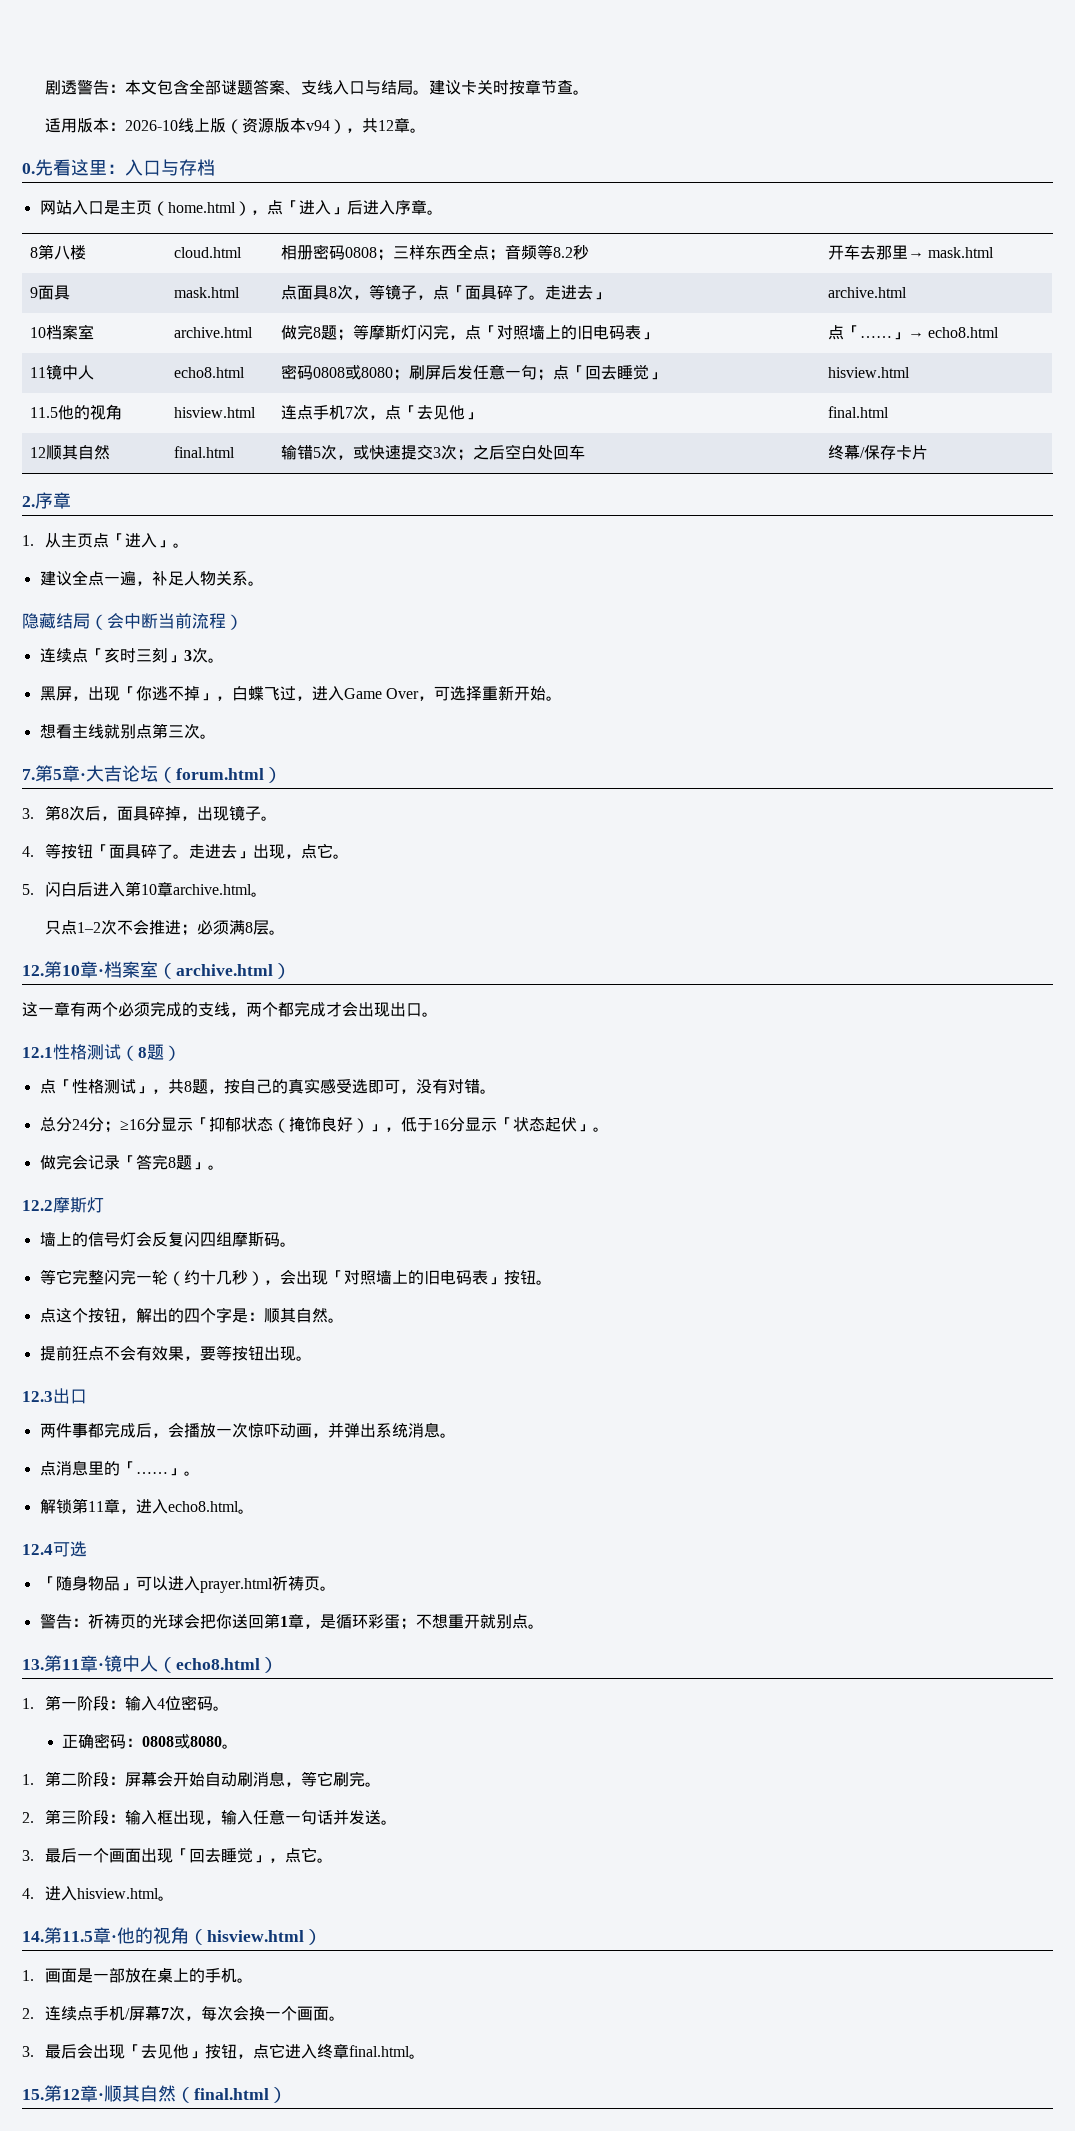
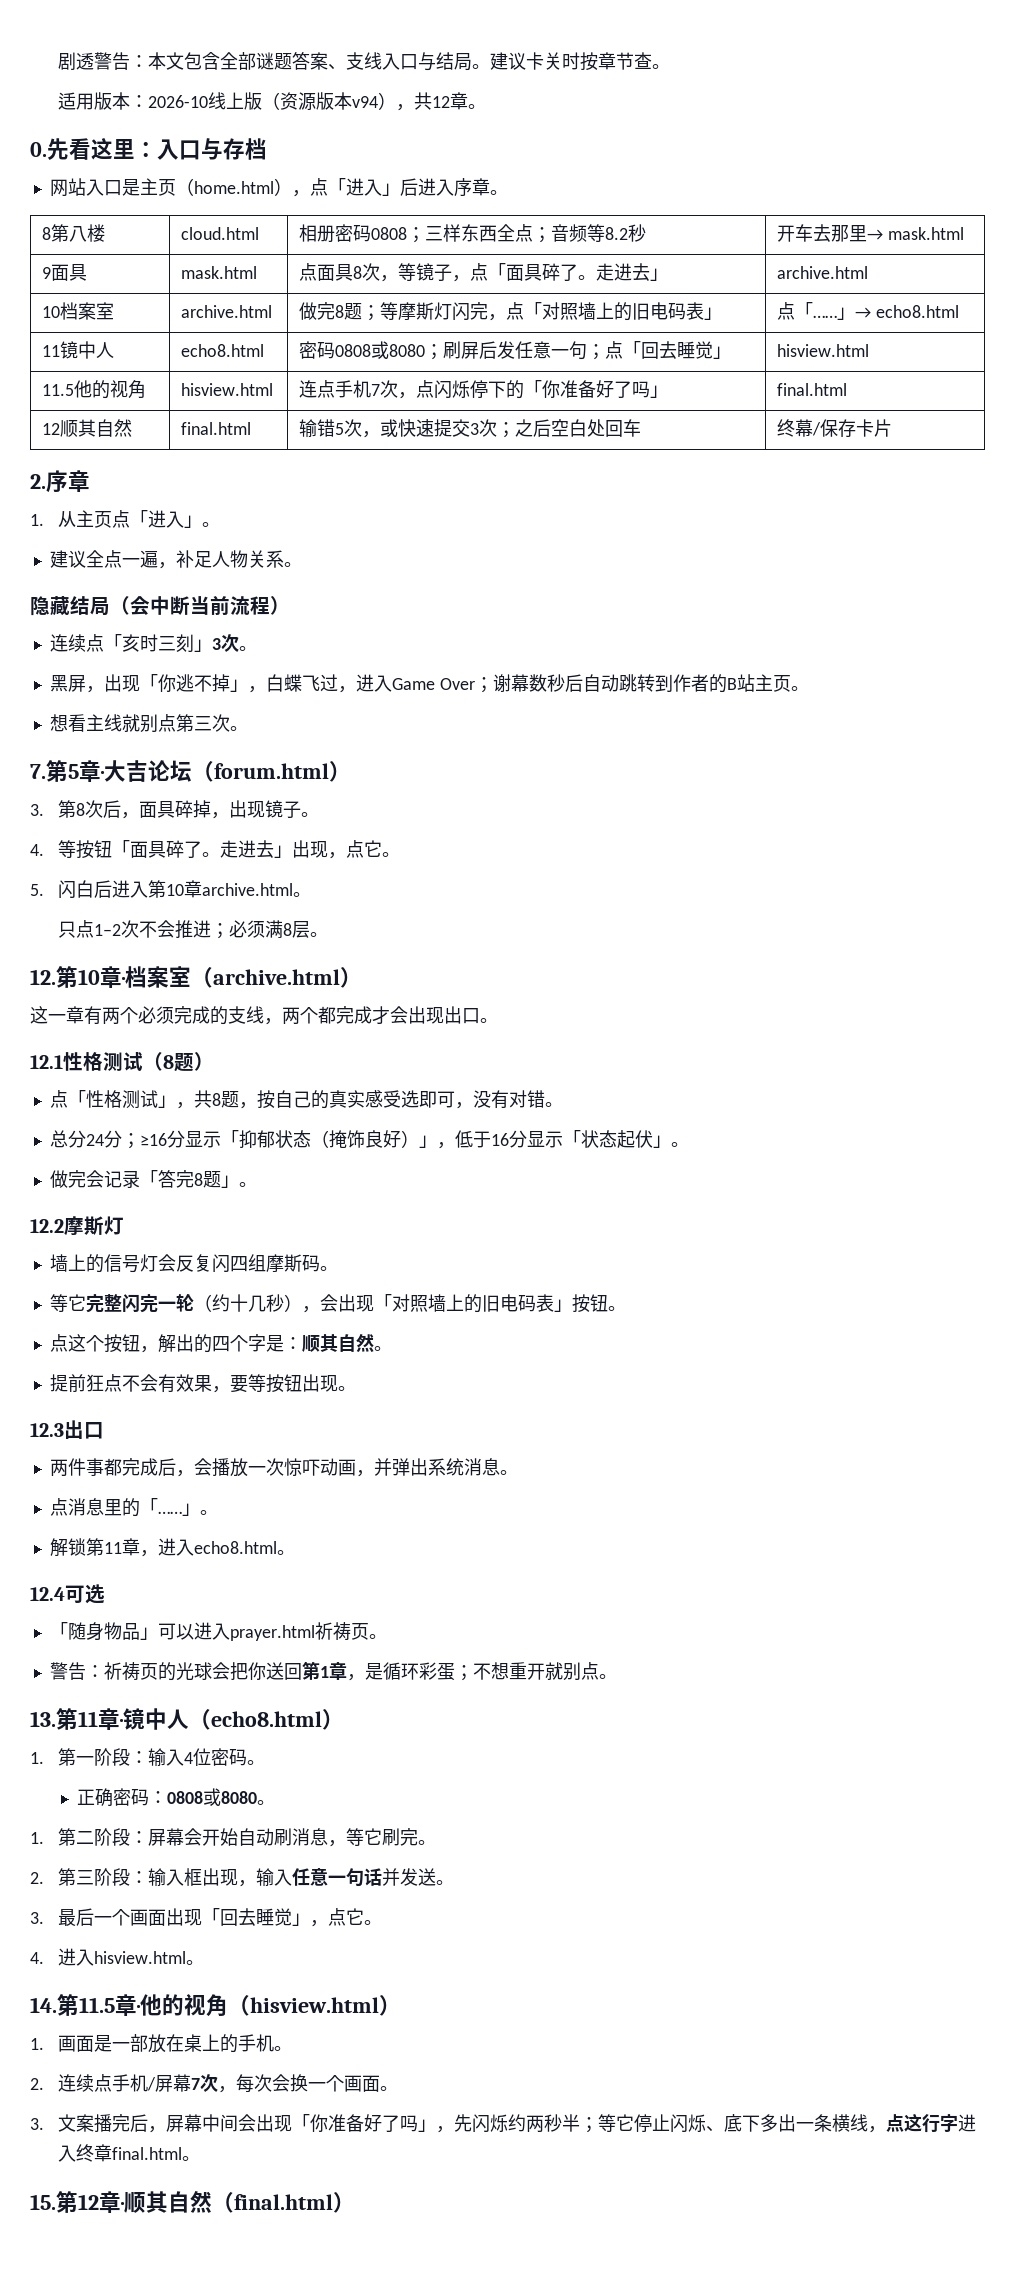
[401,405,466,420] 「去见他 -> [434,380,651,399] 闪烁停下的「你准备好了吗
[417,685,546,701] ，可选择重新开始 -> [474,674,791,693] ；谢幕数秒后自动跳转到作者的B站主页
[44,2043,285,2059] 最后会出现「去见他」按钮，点它 -> [57,2113,958,2133] 文案播完后，屏幕中间会出现「你准备好了吗」，先闪烁约两秒半；等它停止闪烁、底下多出一条横线，点这行字

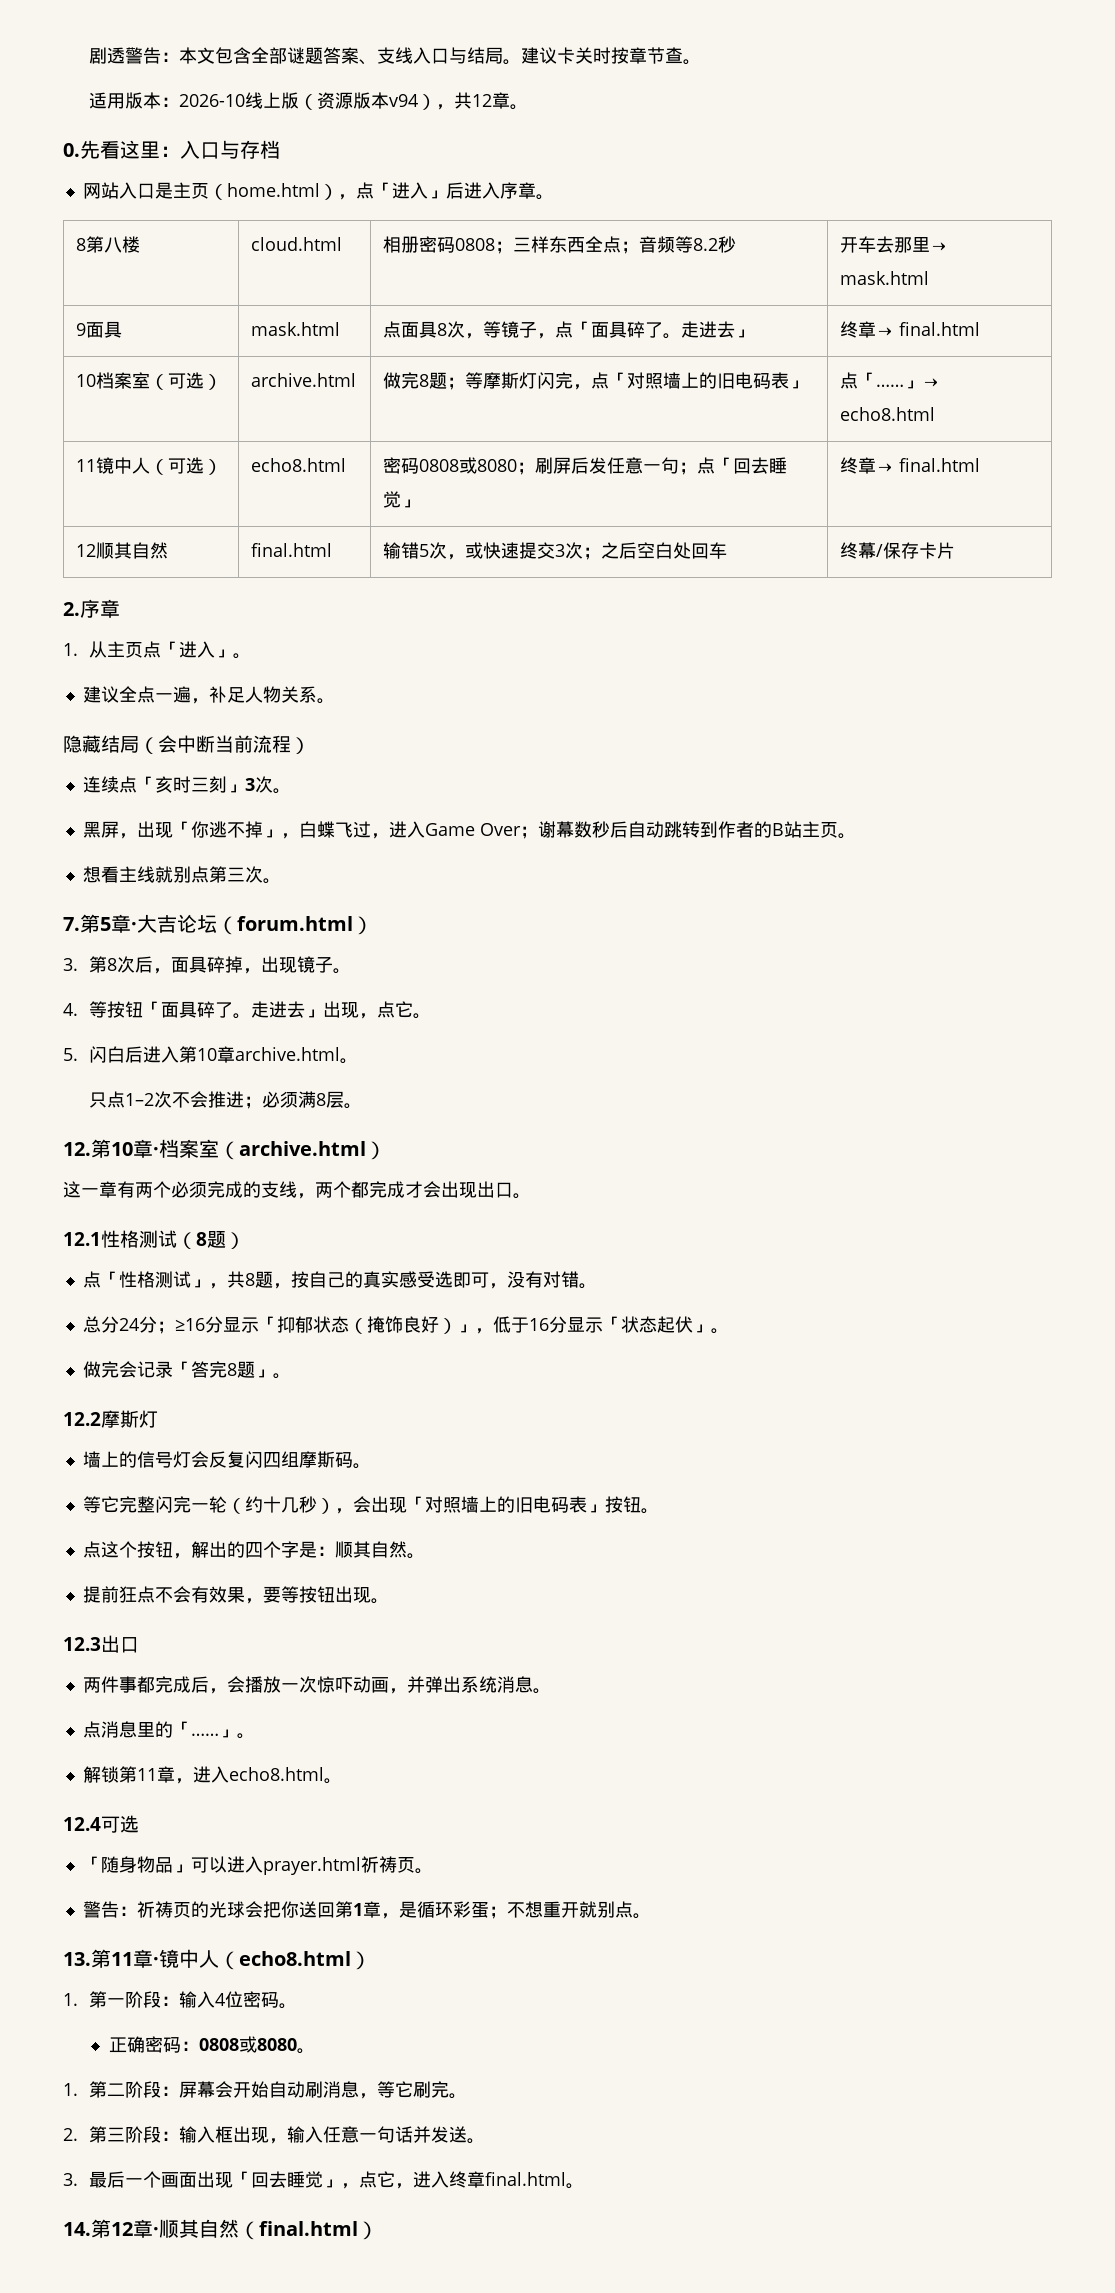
[777,266,869,279] archive.html -> [840,321,981,338] 终章→ final.html
(115, 311) none -> [150,372,223,390] （可选）
(115, 350) none -> [150,457,223,475] （可选）
[777,344,870,357] [42,380,147,399] [181,383,274,396] [299,380,669,399] hisview.html // 11.5他的视角 | hisview.html | 连点手机7次，点闪烁停下的「你准备好了吗」 | -> [840,457,895,474] 终章→
[363,1920,382,1925] [30,1948,204,1966] [30,1994,401,2017] [30,2034,292,2053] [30,2074,398,2093] [30,2113,958,2133] 。 // 4.进入hisview.html。 // 14.第11.5章·他的视角（hisview.html） // 1.画面是一部放在桌上的手机。 // 2.连续点手机/屏幕7次，每次会换一个画面。 // 3.文案播完后，屏幕中间会出现「你准备好了吗」，先闪烁约两秒半；等它停止闪烁、底下多出一条横线，点这行字 -> [394,2183,413,2189] ，
[30,2194,56,2210] 15. -> [63,2222,91,2236] 14.

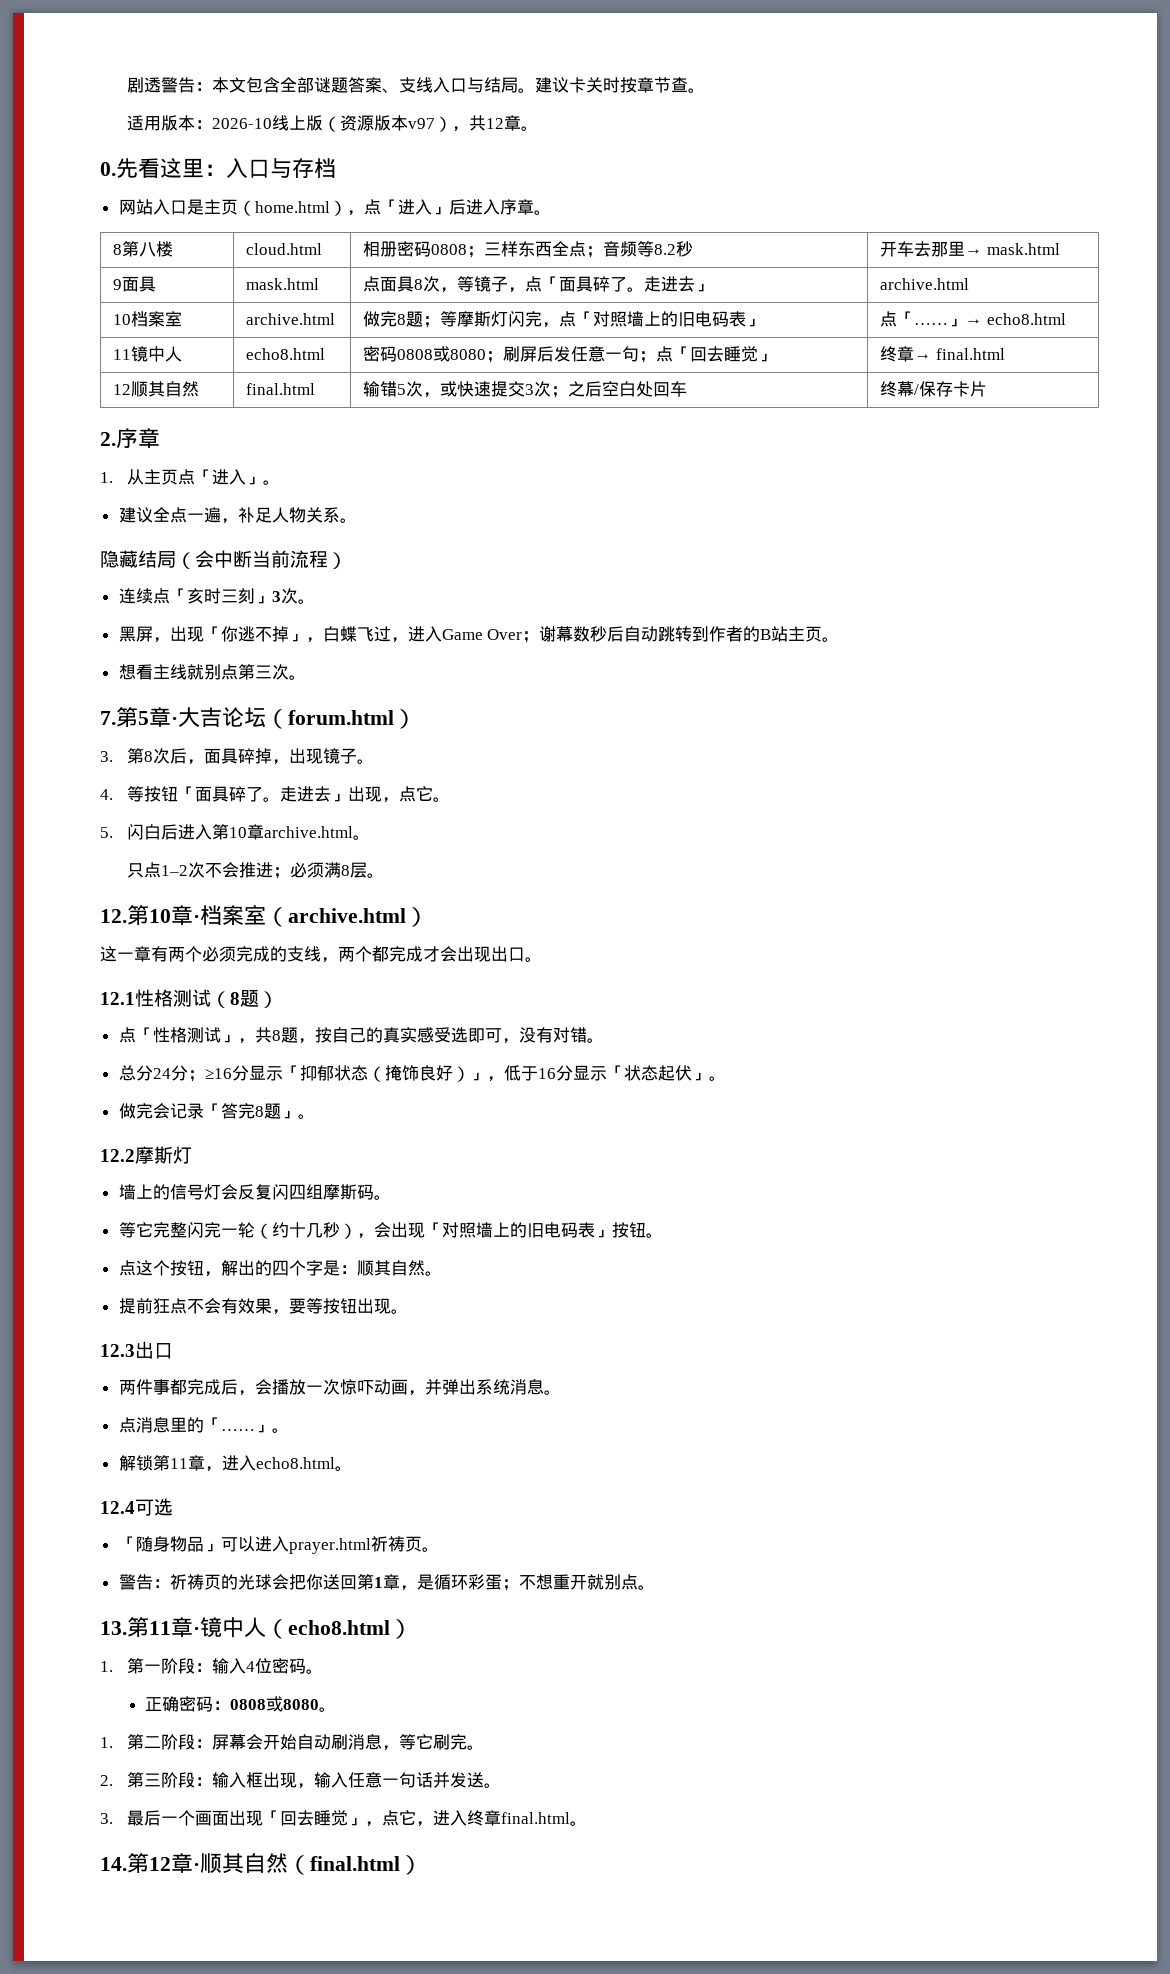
[388,94,418,107] v94 -> [407,118,435,129] v97
[840,321,981,338] 终章→ final.html -> [880,278,970,290] archive.html
[150,372,223,390] （可选） -> (183, 319) none
[150,457,223,475] （可选） -> (183, 354) none

